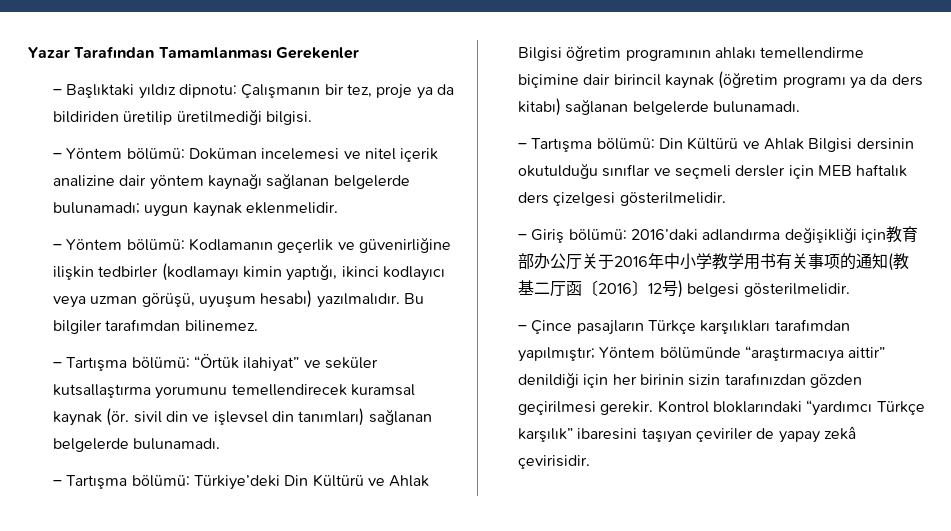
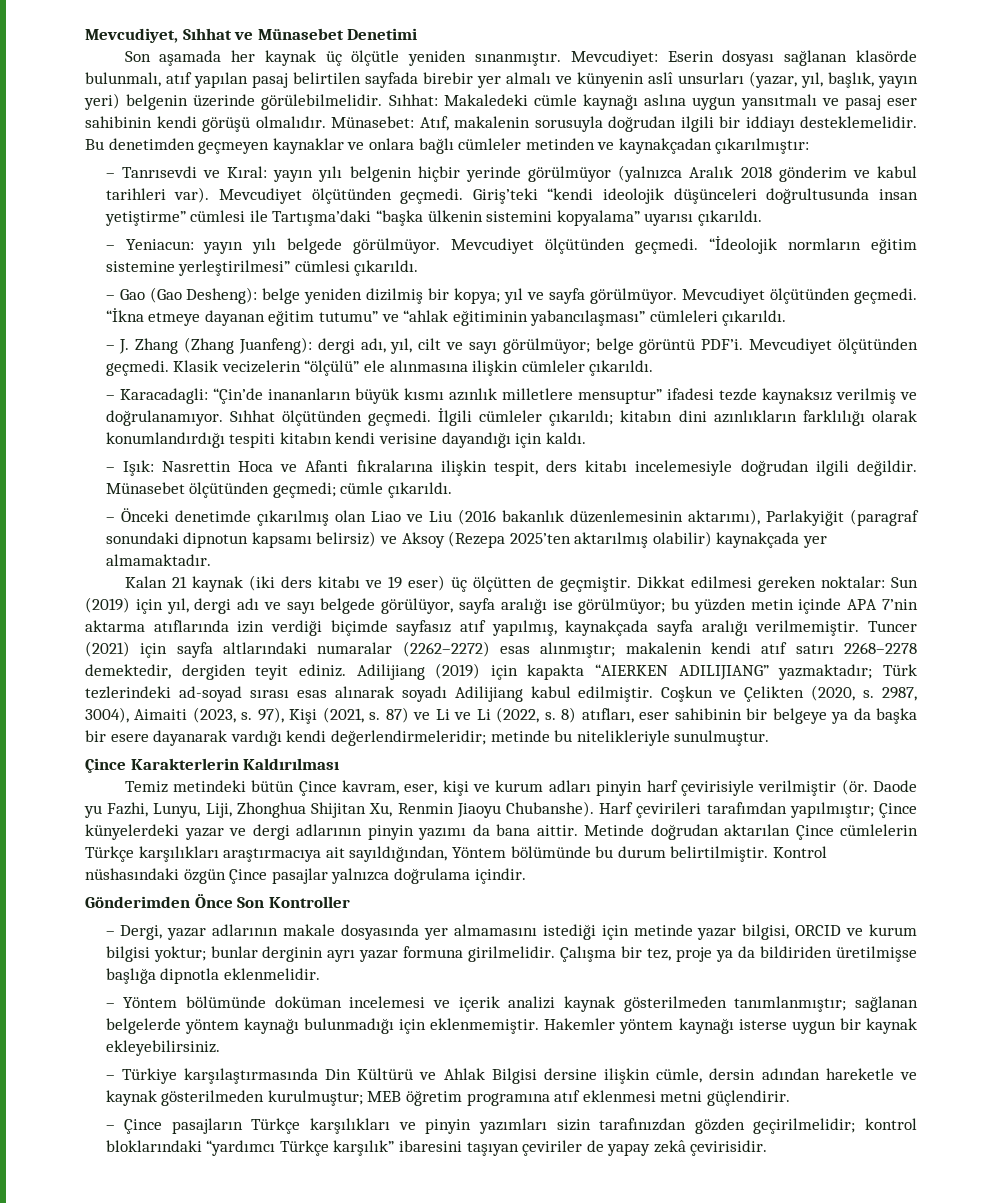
[28,46,359,59] [53,84,321,99] Yazar Tarafından Tamamlanması Gerekenler // – Başlıktaki yıldız dipnotu: Çalışmanın -> [85,28,418,43] [124,50,917,66] [85,71,918,88] [84,93,918,110] [85,116,917,132] [85,138,810,154] [105,165,918,182] [105,187,919,204] [104,210,762,226] [105,236,917,254] [105,260,419,276] [105,287,917,304] [105,308,787,326] [105,337,918,354] [105,360,654,376] [105,388,917,404] [105,408,918,426] [105,432,586,448] [105,460,917,476] [105,482,452,498] [105,508,919,526] [105,531,828,548] [105,554,211,566] [124,575,918,592] [85,597,919,614] [85,620,917,636] [85,641,918,658] [85,663,917,680] [85,685,918,702] [85,707,917,724] [85,730,770,746] [85,758,340,773] [124,779,918,796] [84,801,917,818] [85,824,918,840] [85,846,827,862] [85,868,526,884] [85,894,350,908] [105,924,917,940] [105,946,617,962] Mevcudiyet, Sıhhat ve Münasebet Denetimi // Son aşamada her kaynak üç ölçütle yeniden sınanmıştır. Mevcudiyet: Eserin dosyası sağlanan klasörde bulunmalı, atıf yapılan pasaj belirtilen sayfada birebir yer almalı ve künyenin aslî unsurları (yazar, yıl, başlık, yayın yeri) belgenin üzerinde görülebilmelidir. Sıhhat: Makaledeki cümle kaynağı aslına uygun yansıtmalı ve pasaj eser sahibinin kendi görüşü olmalıdır. Münasebet: Atıf, makalenin sorusuyla doğrudan ilgili bir iddiayı desteklemelidir. Bu denetimden geçmeyen kaynaklar ve onlara bağlı cümleler metinden ve kaynakçadan çıkarılmıştır: // – Tanrısevdi ve Kıral: yayın yılı belgenin hiçbir yerinde görülmüyor (yalnızca Aralık 2018 gönderim ve kabul tarihleri var). Mevcudiyet ölçütünden geçmedi. Giriş’teki “kendi ideolojik düşünceleri doğrultusunda insan yetiştirme” cümlesi ile Tartışma’daki “başka ülkenin sistemini kopyalama” uyarısı çıkarıldı. // – Yeniacun: yayın yılı belgede görülmüyor. Mevcudiyet ölçütünden geçmedi. “İdeolojik normların eğitim sistemine yerleştirilmesi” cümlesi çıkarıldı. // – Gao (Gao Desheng): belge yeniden dizilmiş bir kopya; yıl ve sayfa görülmüyor. Mevcudiyet ölçütünden geçmedi. “İkna etmeye dayanan eğitim tutumu” ve “ahlak eğitiminin yabancılaşması” cümleleri çıkarıldı. // – J. Zhang (Zhang Juanfeng): dergi adı, yıl, cilt ve sayı görülmüyor; belge görüntü PDF’i. Mevcudiyet ölçütünden geçmedi. Klasik vecizelerin “ölçülü” ele alınmasına ilişkin cümleler çıkarıldı. // – Karacadagli: “Çin’de inananların büyük kısmı azınlık milletlere mensuptur” ifadesi tezde kaynaksız verilmiş ve doğrulanamıyor. Sıhhat ölçütünden geçmedi. İlgili cümleler çıkarıldı; kitabın dini azınlıkların farklılığı olarak konumlandırdığı tespiti kitabın kendi verisine dayandığı için kaldı. // – Işık: Nasrettin Hoca ve Afanti fıkralarına ilişkin tespit, ders kitabı incelemesiyle doğrudan ilgili değildir. Münasebet ölçütünden geçmedi; cümle çıkarıldı. // – Önceki denetimde çıkarılmış olan Liao ve Liu (2016 bakanlık düzenlemesinin aktarımı), Parlakyiğit (paragraf sonundaki dipnotun kapsamı belirsiz) ve Aksoy (Rezepa 2025’ten aktarılmış olabilir) kaynakçada yer almamaktadır. // Kalan 21 kaynak (iki ders kitabı ve 19 eser) üç ölçütten de geçmiştir. Dikkat edilmesi gereken noktalar: Sun (2019) için yıl, dergi adı ve sayı belgede görülüyor, sayfa aralığı ise görülmüyor; bu yüzden metin içinde APA 7’nin aktarma atıflarında izin verdiği biçimde sayfasız atıf yapılmış, kaynakçada sayfa aralığı verilmemiştir. Tuncer (2021) için sayfa altlarındaki numaralar (2262–2272) esas alınmıştır; makalenin kendi atıf satırı 2268–2278 demektedir, dergiden teyit ediniz. Adilijiang (2019) için kapakta “AIERKEN ADILIJIANG” yazmaktadır; Türk tezlerindeki ad-soyad sırası esas alınarak soyadı Adilijiang kabul edilmiştir. Coşkun ve Çelikten (2020, s. 2987, 3004), Aimaiti (2023, s. 97), Kişi (2021, s. 87) ve Li ve Li (2022, s. 8) atıfları, eser sahibinin bir belgeye ya da başka bir esere dayanarak vardığı kendi değerlendirmeleridir; metinde bu nitelikleriyle sunulmuştur. // Çince Karakterlerin Kaldırılması // Temiz metindeki bütün Çince kavram, eser, kişi ve kurum adları pinyin harf çevirisiyle verilmiştir (ör. Daode yu Fazhi, Lunyu, Liji, Zhonghua Shijitan Xu, Renmin Jiaoyu Chubanshe). Harf çevirileri tarafımdan yapılmıştır; Çince künyelerdeki yazar ve dergi adlarının pinyin yazımı da bana aittir. Metinde doğrudan aktarılan Çince cümlelerin Türkçe karşılıkları araştırmacıya ait sayıldığından, Yöntem bölümünde bu durum belirtilmiştir. Kontrol nüshasındaki özgün Çince pasajlar yalnızca doğrulama içindir. // Gönderimden Önce Son Kontroller // – Dergi, yazar adlarının makale dosyasında yer almamasını istediği için metinde yazar bilgisi, ORCID ve kurum bilgisi yoktur; bunlar derginin ayrı yazar formuna girilmelidir. Çalışma
[123,109,313,125] [53,148,439,162] [53,173,410,190] [53,202,339,217] [53,237,451,253] [53,263,445,281] [53,290,424,308] [53,319,258,334] [53,354,378,372] [53,384,416,399] [53,408,432,426] [53,438,221,452] [53,474,430,490] [518,45,865,61] [518,71,923,89] [518,98,801,116] [518,137,914,152] [518,163,908,179] [518,192,726,206] [518,226,918,243] [518,253,910,271] [518,280,850,298] üretilip üretilmediği bilgisi. // – Yöntem bölümü: Doküman incelemesi ve nitel içerik analizine dair yöntem kaynağı sağlanan belgelerde bulunamadı; uygun kaynak eklenmelidir. // – Yöntem bölümü: Kodlamanın geçerlik ve güvenirliğine ilişkin tedbirler (kodlamayı kimin yaptığı, ikinci kodlayıcı veya uzman görüşü, uyuşum hesabı) yazılmalıdır. Bu bilgiler tarafımdan bilinemez. // – Tartışma bölümü: “Örtük ilahiyat” ve seküler kutsallaştırma yorumunu temellendirecek kuramsal kaynak (ör. sivil din ve işlevsel din tanımları) sağlanan belgelerde bulunamadı. // – Tartışma bölümü: Türkiye’deki Din Kültürü ve Ahlak Bilgisi öğretim programının ahlakı temellendirme biçimine dair birincil kaynak (öğretim programı ya da ders kitabı) sağlanan belgelerde bulunamadı. // – Tartışma bölümü: Din Kültürü ve Ahlak Bilgisi dersinin okutulduğu sınıflar ve seçmeli dersler için MEB haftalık ders çizelgesi gösterilmelidir. // – Giriş bölümü: 2016’daki adlandırma değişikliği için教育部办公厅关于2016年中小学教学用书有关事项的通知(教基二厅函〔2016〕12号) belgesi gösterilmelidir. -> [836,946,917,962] [105,968,320,984] [105,996,919,1012] [105,1018,917,1034] [105,1040,220,1056] [105,1068,917,1084] [105,1090,790,1106] üretilmişse başlığa dipnotla eklenmelidir. // – Yöntem bölümünde doküman incelemesi ve içerik analizi kaynak gösterilmeden tanımlanmıştır; sağlanan belgelerde yöntem kaynağı bulunmadığı için eklenmemiştir. Hakemler yöntem kaynağı isterse uygun bir kaynak ekleyebilirsiniz. // – Türkiye karşılaştırmasında Din Kültürü ve Ahlak Bilgisi dersine ilişkin cümle, dersin adından hareketle ve kaynak gösterilmeden kurulmuştur; MEB öğretim programına atıf eklenmesi metni güçlendirir.
[774,319,850,331] [518,346,886,362] [518,372,862,388] [518,400,709,415] tarafımdan yapılmıştır; Yöntem bölümünde “araştırmacıya aittir” denildiği için her birinin sizin tarafınızdan gözden geçirilmesi gerekir. Kontrol -> [398,1118,917,1134] ve pinyin yazımları sizin tarafınızdan gözden geçirilmelidir; kontrol

